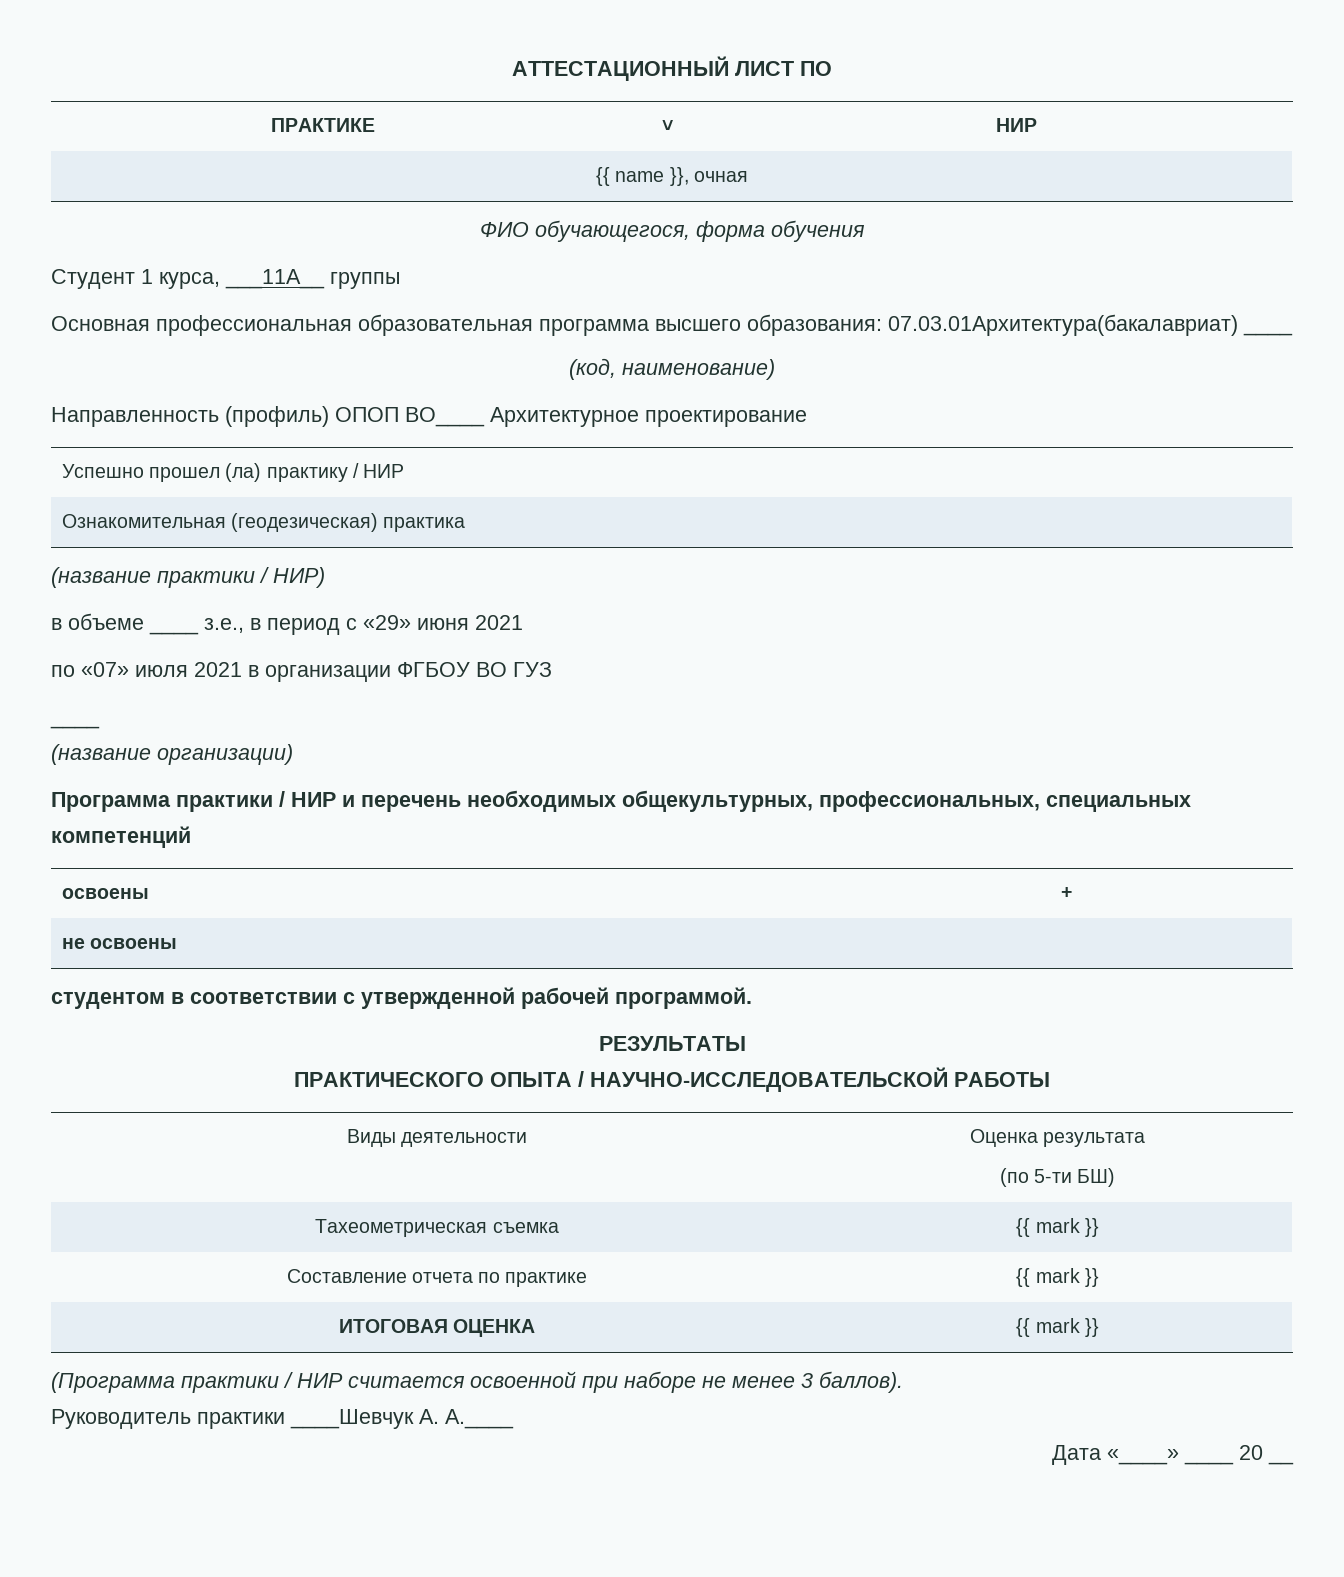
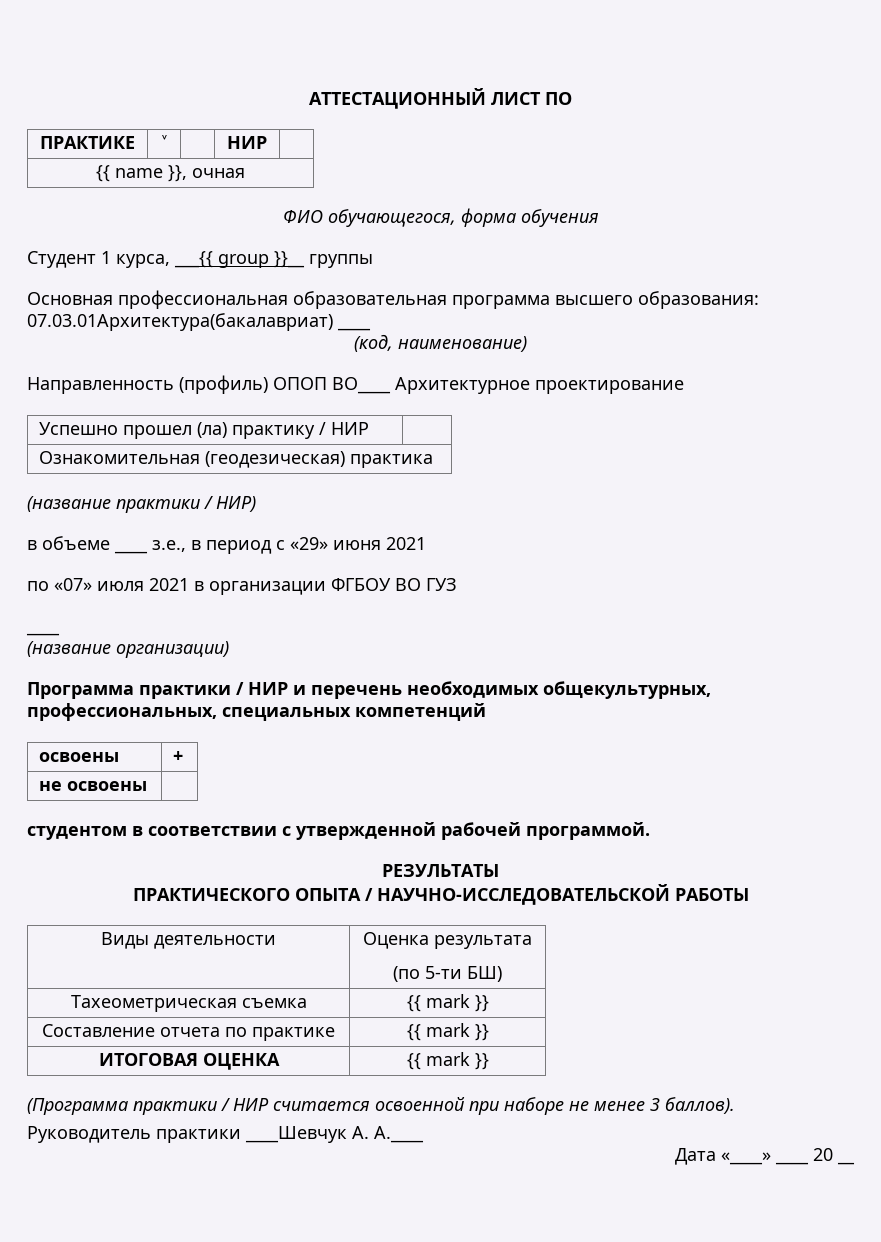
[225,269,325,289] ___11А__ -> [174,251,305,268] ___{{ group }}__

